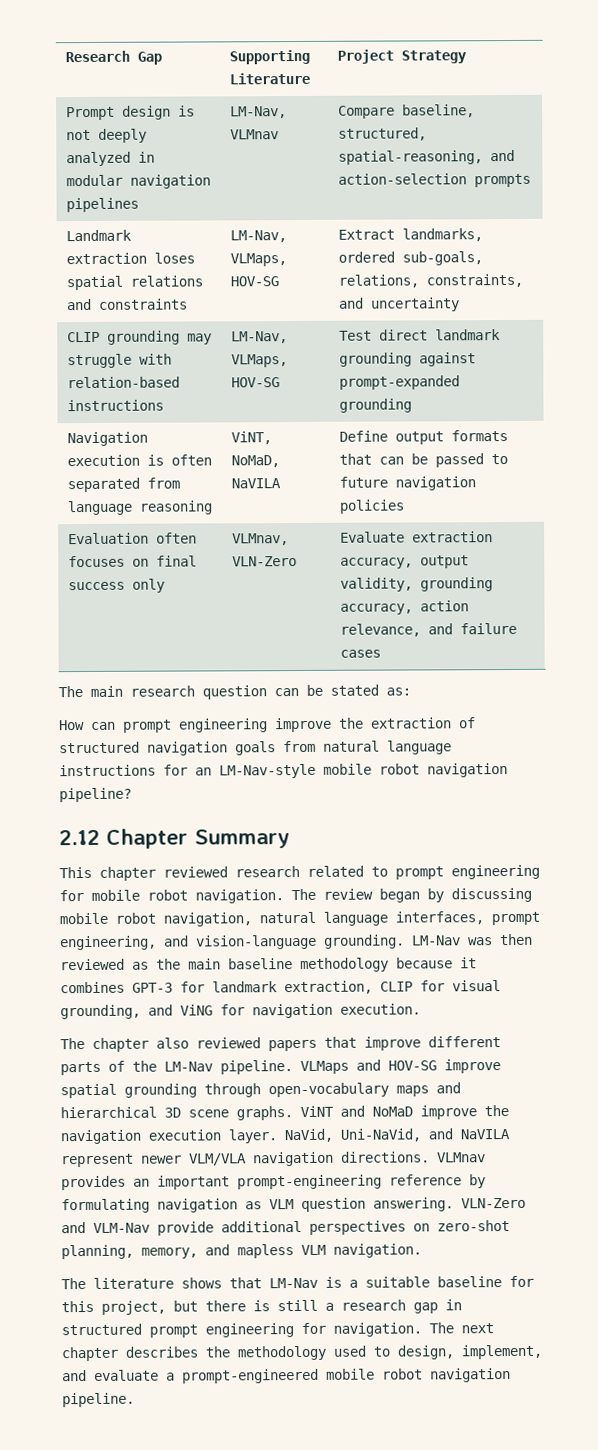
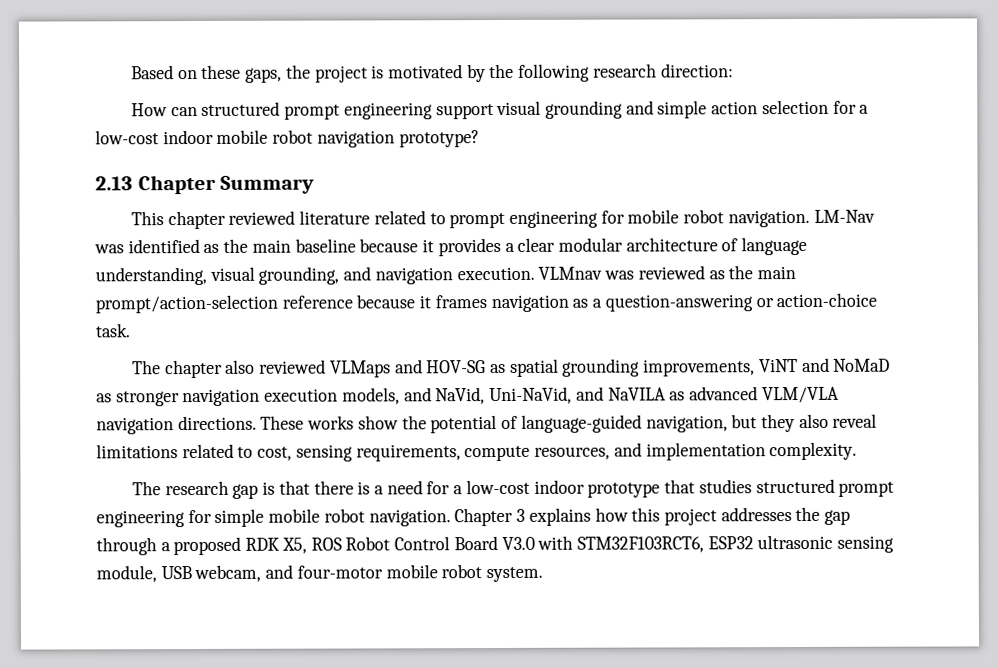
[65,50,163,65] [229,49,311,65] [229,72,311,85] [337,49,468,64] [66,105,196,121] [66,128,148,143] [66,151,156,167] [66,174,212,189] [66,197,140,213] [230,106,288,119] [230,129,280,140] [338,104,476,119] [338,127,428,141] [338,149,516,165] [338,173,532,188] [66,229,133,242] [66,252,196,265] [66,275,204,291] [66,298,189,311] [230,230,288,243] [230,253,288,267] [230,276,280,287] [338,228,484,242] [338,251,484,266] [338,273,524,288] [338,297,461,312] [67,330,213,345] [67,353,173,369] [67,376,181,389] [67,399,165,412] [231,331,289,344] [231,354,289,368] [231,377,281,388] [339,329,502,341] [339,352,477,367] [339,375,461,390] [339,398,413,413] [67,431,149,447] [67,454,213,467] [67,477,181,493] [67,500,214,516] [231,431,273,445] [231,455,281,468] [231,478,282,489] [339,430,509,445] [339,453,509,468] [339,476,477,491] [339,499,406,514] [68,532,198,545] [68,555,198,568] [68,578,166,593] [232,533,290,546] [232,556,298,567] [340,531,494,543] [340,555,470,569] [340,577,494,592] [340,600,470,615] [340,622,518,637] [340,649,382,658] [58,684,411,700] Research Gap | Supporting Literature | Project Strategy // Prompt design is not deeply analyzed in modular navigation pipelines | LM-Nav, VLMnav | Compare baseline, structured, spatial-reasoning, and action-selection prompts // Landmark extraction loses spatial relations and constraints | LM-Nav, VLMaps, HOV-SG | Extract landmarks, ordered sub-goals, relations, constraints, and uncertainty // CLIP grounding may struggle with relation-based instructions | LM-Nav, VLMaps, HOV-SG | Test direct landmark grounding against prompt-expanded grounding // Navigation execution is often separated from language reasoning | ViNT, NoMaD, NaVILA | Define output formats that can be passed to future navigation policies // Evaluation often focuses on final success only | VLMnav, VLN-Zero | Evaluate extraction accuracy, output validity, grounding accuracy, action relevance, and failure cases // The main research question can be stated as: -> [130,63,734,83] Based on these gaps, the project is motivated by the following research direction:
[122,717,476,733] [59,740,452,756] [59,763,508,779] [59,787,132,803] [59,829,100,846] prompt engineering improve the extraction of structured navigation goals from natural language instructions for an LM-Nav-style mobile robot navigation pipeline? // 2.12 -> [201,99,870,120] [95,129,480,148] [95,176,133,191] structured prompt engineering support visual grounding and simple action selection for a low-cost indoor mobile robot navigation prototype? // 2.13
[235,865,300,878] research -> [299,210,371,225] literature
[291,887,532,903] [59,911,540,927] [59,933,533,951] [60,957,477,972] [60,980,501,995] [60,1003,421,1020] [60,1036,501,1052] [60,1060,293,1076] The review began by discussing mobile robot navigation, natural language interfaces, prompt engineering, and vision-language grounding. LM-Nav was then reviewed as the main baseline methodology because it combines GPT-3 for landmark extraction, CLIP for visual grounding, and ViNG for navigation execution. // The chapter also reviewed papers that improve different parts of the LM-Nav pipeline. -> [813,209,875,223] [94,236,808,257] [95,265,796,286] [95,292,878,314] [95,323,131,338] [131,359,327,379] LM-Nav was identified as the main baseline because it provides a clear modular architecture of language understanding, visual grounding, and navigation execution. VLMnav was reviewed as the main prompt/action-selection reference because it frames navigation as a question-answering or action-choice task. // The chapter also reviewed
[444,1059,501,1074] improve -> [489,363,506,374] as
[204,1082,461,1098] [60,1105,509,1121] [60,1129,277,1145] through open-vocabulary maps and hierarchical 3D scene graphs. ViNT and NoMaD improve the navigation execution layer. -> [643,357,891,377] [96,387,432,407] improvements, ViNT and NoMaD as stronger navigation execution models, and
[61,1153,182,1168] represent newer -> [669,386,758,401] as advanced
[437,1152,486,1163] [61,1174,486,1191] [61,1197,526,1214] [61,1220,510,1236] [61,1243,422,1260] [61,1275,534,1290] [61,1299,462,1315] [61,1322,494,1338] [61,1344,542,1362] [62,1368,511,1384] [62,1392,135,1408] VLMnav provides an important prompt-engineering reference by formulating navigation as VLM question answering. VLN-Zero and VLM-Nav provide additional perspectives on zero-shot planning, memory, and mapless VLM navigation. // The literature shows that LM-Nav is a suitable baseline for this project, but there is still a research gap in structured prompt engineering for navigation. The next chapter describes the methodology used to design, implement, and evaluate a prompt-engineered mobile robot navigation pipeline. -> [260,413,878,434] [96,441,858,462] [131,478,895,499] [96,506,851,528] [96,534,895,556] [96,564,544,583] These works show the potential of language-guided navigation, but they also reveal limitations related to cost, sensing requirements, compute resources, and implementation complexity. // The research gap is that there is a need for a low-cost indoor prototype that studies structured prompt engineering for simple mobile robot navigation. Chapter 3 explains how this project addresses the gap through a proposed RDK X5, ROS Robot Control Board V3.0 with STM32F103RCT6, ESP32 ultrasonic sensing module, USB webcam, and four-motor mobile robot system.

